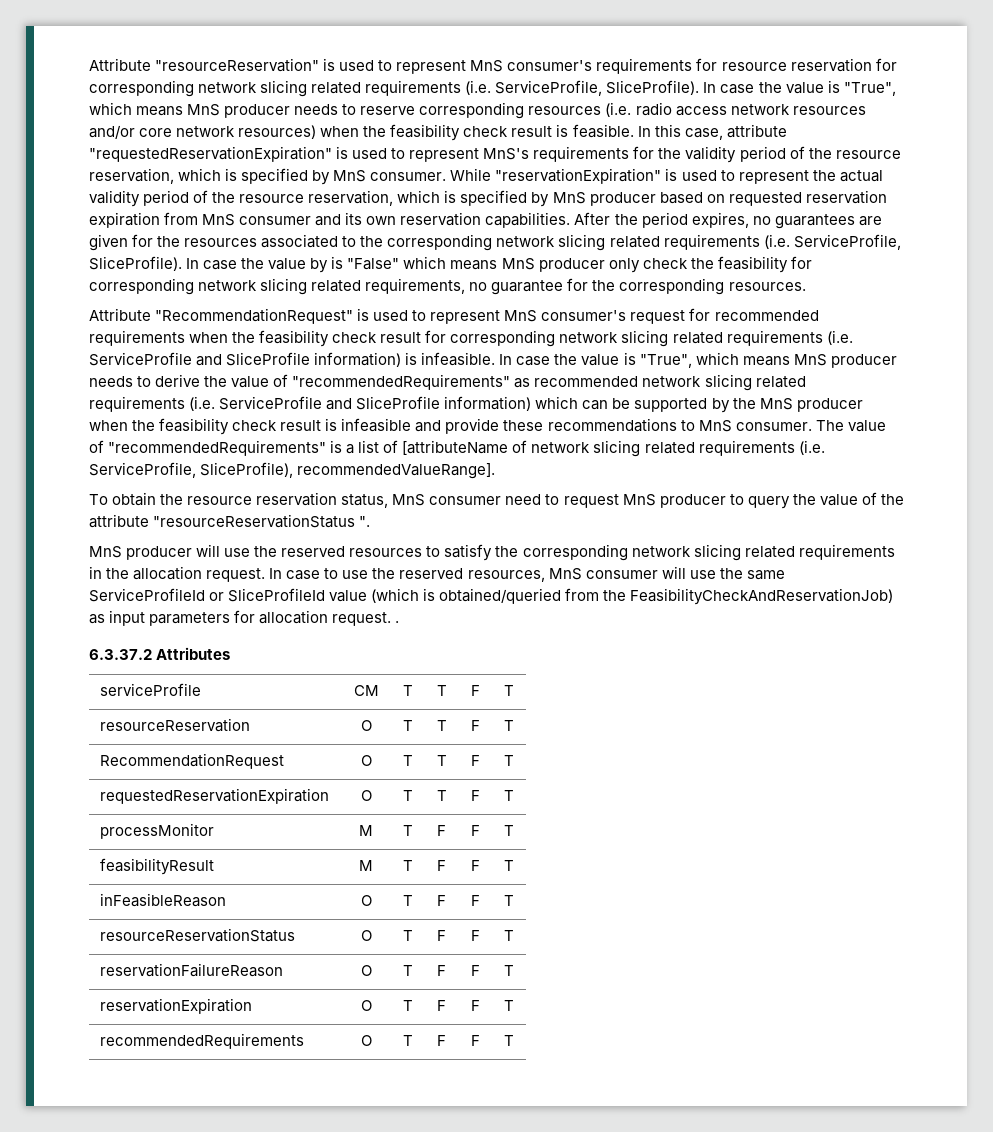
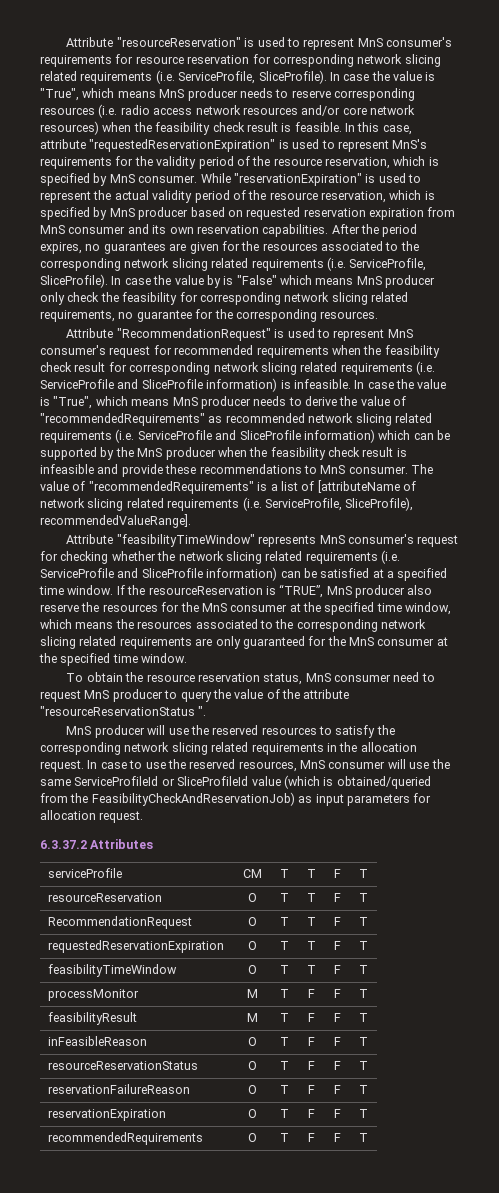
(496, 471) none -> [66,534,459,547] [40,550,400,564] [40,567,448,581] [39,584,433,598] [40,602,452,615] [40,619,426,632] [40,636,448,649] [39,653,188,666] // Attribute "feasibilityTimeWindow" represents MnS consumer's request for checking whether the network slicing related requirements (i.e. ServiceProfile and SliceProfile information) can be satisfied at a specified time window. If the resourceReservation is “TRUE”, MnS producer also reserve the resources for the MnS consumer at the specified time window, which means the resources associated to the corresponding network slicing related requirements are only guaranteed for the MnS consumer at the specified time window.
[395,621,400,623] . -> (144, 817) none
(514, 795) none -> [48,964,178,977] [247,965,257,974] [279,965,289,974] [306,965,316,974] [333,965,341,974] [358,965,368,974] // feasibilityTimeWindow | O | T | T | F | T

